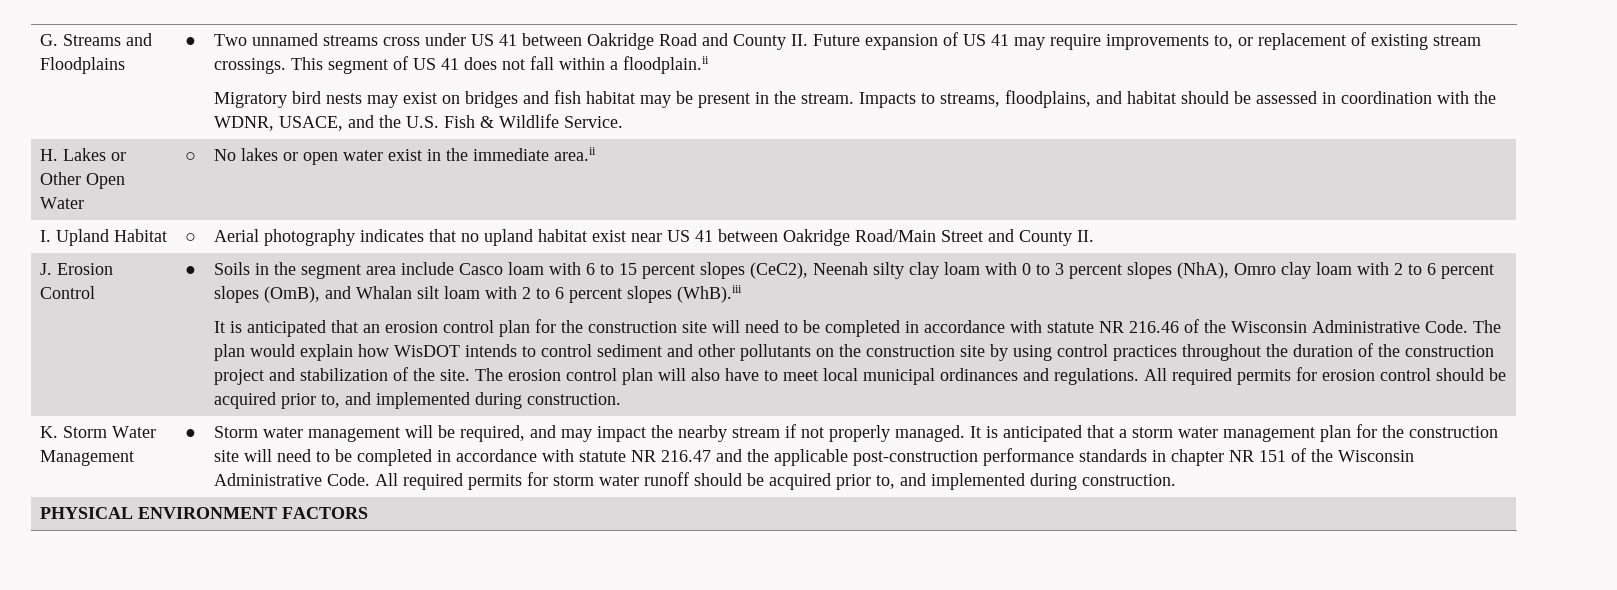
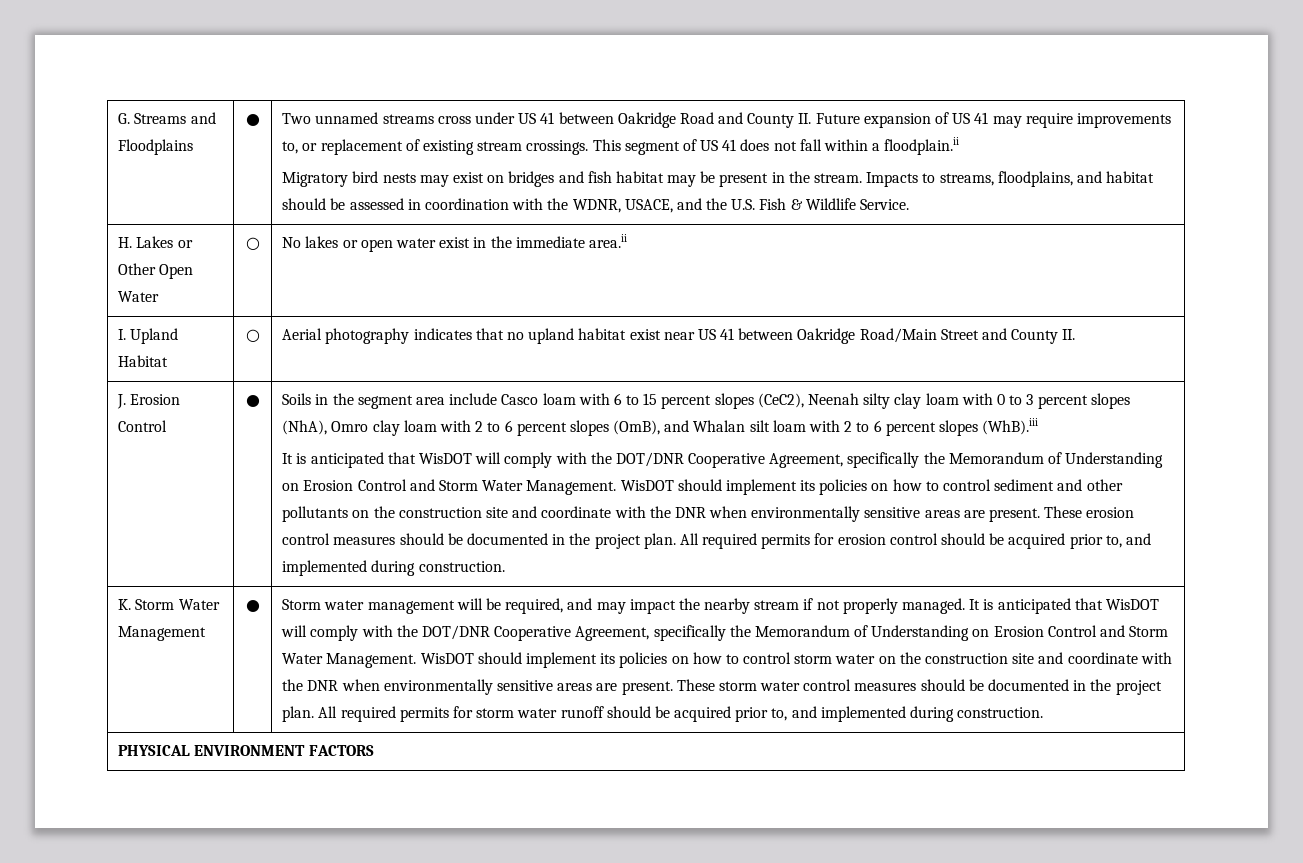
[362,319,1501,337] [213,344,517,361] an erosion control plan for the construction site will need to be completed in accordance with statute NR 216.46 of the Wisconsin Administrative Code. The plan would explain how WisDOT intends -> [418,452,1164,468] [282,479,922,495] WisDOT will comply with the DOT/DNR Cooperative Agreement, specifically the Memorandum of Understanding on Erosion Control and Storm Water Management. WisDOT should implement its policies on how
[989,343,1494,361] [213,367,1139,385] by using control practices throughout the duration of the construction project and stabilization of the site. The erosion control plan will also have to meet local municipal ordinances and regulations. -> [512,506,1135,522] [282,533,676,549] and coordinate with the DNR when environmentally sensitive areas are present. These erosion control measures should be documented in the project plan.
[1118,424,1498,442] [213,448,1414,466] [213,473,370,486] a storm water management plan for the construction site will need to be completed in accordance with statute NR 216.47 and the applicable post-construction performance standards in chapter NR 151 of the Wisconsin Administrative Code. -> [1105,599,1159,610] [281,625,1169,641] [282,652,1172,668] [282,679,1162,695] [282,706,315,722] WisDOT will comply with the DOT/DNR Cooperative Agreement, specifically the Memorandum of Understanding on Erosion Control and Storm Water Management. WisDOT should implement its policies on how to control storm water on the construction site and coordinate with the DNR when environmentally sensitive areas are present. These storm water control measures should be documented in the project plan.

